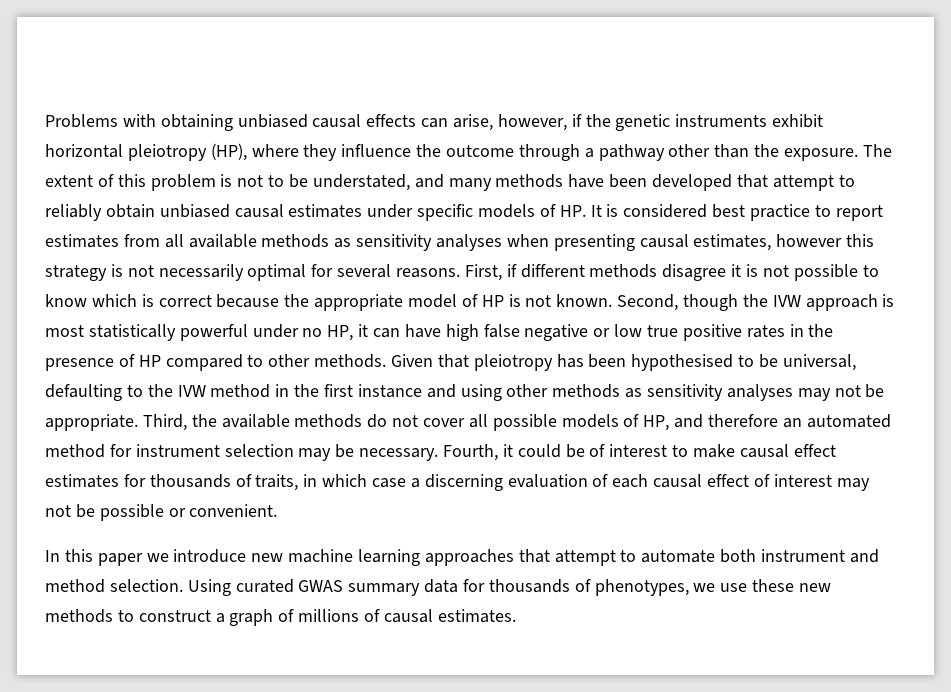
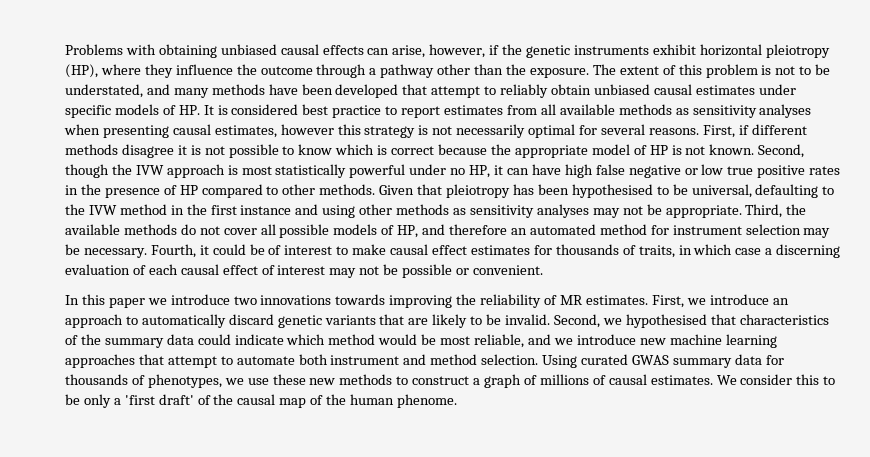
(247, 556) none -> [233,294,789,308] [65,314,829,328] [65,334,636,348] two innovations towards improving the reliability of MR estimates. First, we introduce an approach to automatically discard genetic variants that are likely to be invalid. Second, we hypothesised that characteristics of the summary data could indicate which method would be most reliable, and we introduce
(516, 616) none -> [716,374,836,385] [65,394,457,408] We consider this to be only a 'first draft' of the causal map of the human phenome.

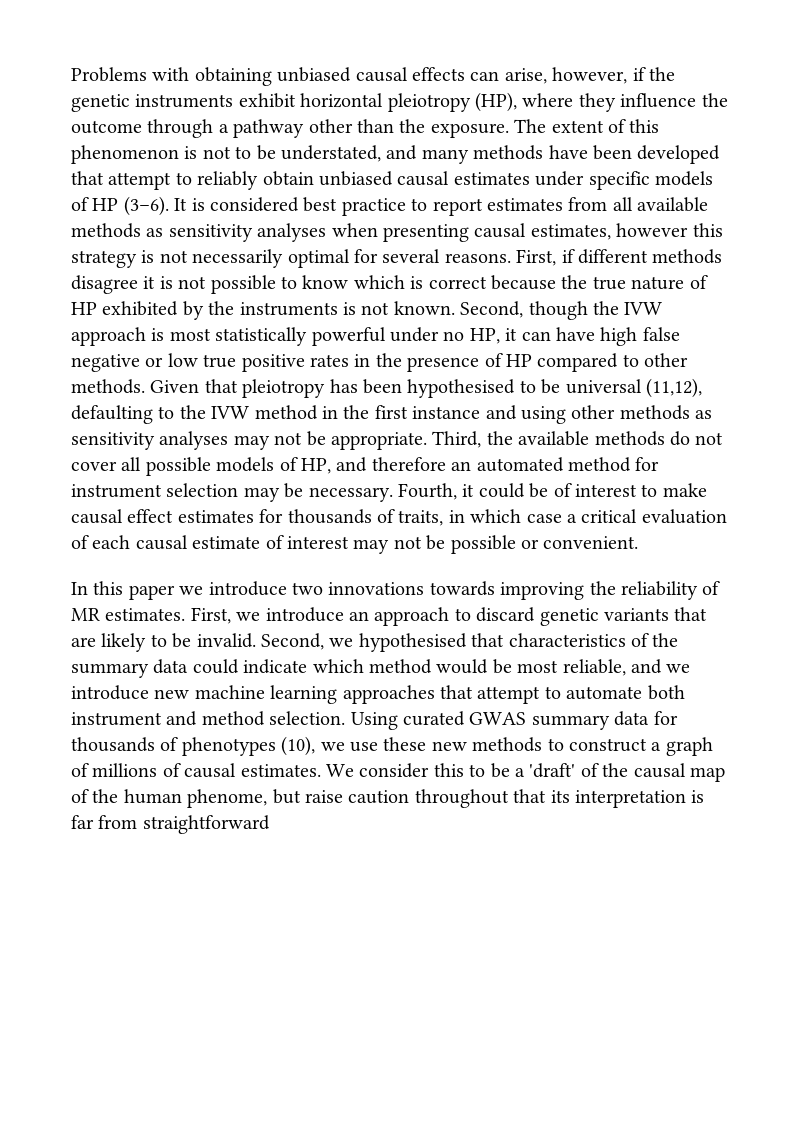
[705,64,758,78] problem -> [71,145,179,164] phenomenon
[178,105,200,115] HP. -> [92,196,169,216] HP (3–6).
[514,144,668,158] appropriate model of HP -> [592,275,708,290] [71,301,338,320] true nature of HP exhibited by the instruments
[691,184,752,198] universal, -> [565,378,702,398] universal (11,12),
[776,244,841,258] discerning -> [581,509,638,523] critical
[222,265,258,275] effect -> [192,536,261,549] estimate
[141,314,226,328] automatically -> (471, 614) none
[147,374,222,388] phenotypes, -> [181,736,316,756] phenotypes (10),
[83,394,194,408] only a 'first draft' -> [514,763,576,778] a 'draft'
[396,394,457,408] phenome. -> [187,789,705,808] [71,815,270,834] phenome, but raise caution throughout that its interpretation is far from straightforward

